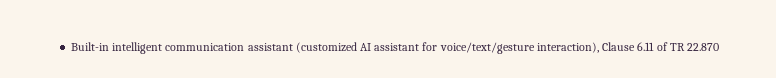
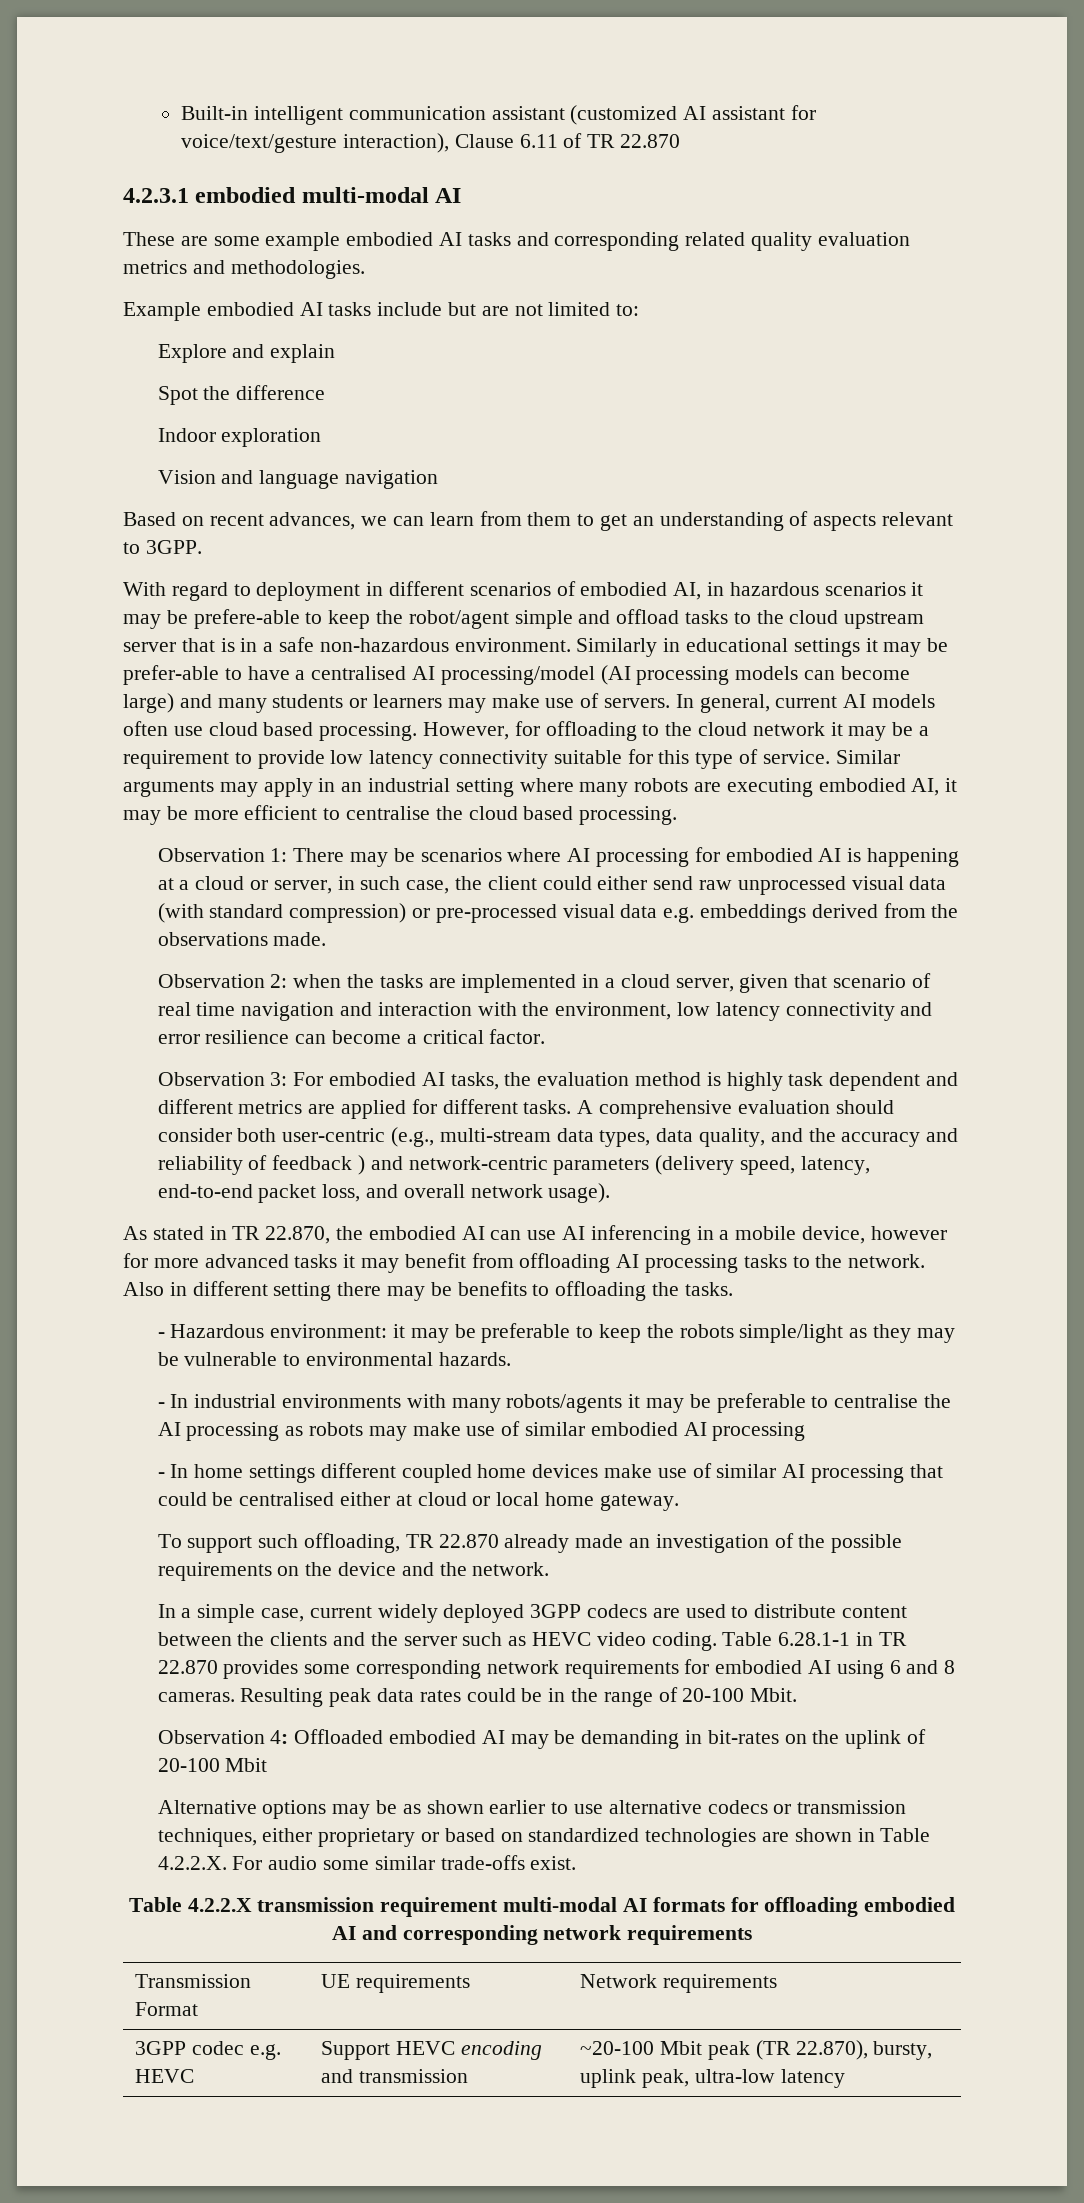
(720, 47) none -> [123,187,462,203] [123,232,910,251] [123,260,365,279] [123,302,640,321] [157,344,336,363] [157,385,326,405] [157,428,322,447] [157,470,438,489] [123,511,954,531] [123,540,202,554] [123,581,924,601] [123,609,925,629] [123,637,949,657] [123,665,910,685] [123,693,936,713] [123,721,930,741] [123,749,900,769] [123,778,958,797] [123,805,678,825] [157,847,960,867] [157,876,947,895] [157,903,959,923] [157,932,327,946] [157,973,931,993] [157,1002,933,1021] [157,1029,546,1044] [157,1072,959,1091] [157,1099,894,1119] [157,1127,959,1147] [157,1155,870,1175] [157,1183,611,1203] [123,1225,947,1245] [123,1253,926,1273] [123,1281,733,1301] [157,1323,955,1343] [157,1352,511,1366] [157,1393,952,1413] [157,1421,806,1441] [157,1463,943,1483] [157,1492,679,1511] [157,1533,903,1553] [157,1562,550,1581] [157,1604,908,1623] [157,1632,907,1651] [157,1659,956,1679] [157,1687,798,1707] [157,1729,927,1749] [157,1758,268,1772] [157,1800,907,1819] [157,1828,931,1847] [157,1855,577,1870] [128,1897,956,1917] [331,1925,753,1945] [135,1974,252,1988] [135,2002,199,2016] [321,1974,471,1993] [580,1974,778,1993] [135,2041,281,2060] [135,2069,195,2083] [321,2041,542,2060] [321,2069,469,2083] [580,2040,933,2060] [580,2069,845,2088] // 4.2.3.1 embodied multi-modal AI // These are some example embodied AI tasks and corresponding related quality evaluation metrics and methodologies. // Example embodied AI tasks include but are not limited to: // Explore and explain // Spot the difference // Indoor exploration // Vision and language navigation // Based on recent advances, we can learn from them to get an understanding of aspects relevant to 3GPP. // With regard to deployment in different scenarios of embodied AI, in hazardous scenarios it may be prefere-able to keep the robot/agent simple and offload tasks to the cloud upstream server that is in a safe non-hazardous environment. Similarly in educational settings it may be prefer-able to have a centralised AI processing/model (AI processing models can become large) and many students or learners may make use of servers. In general, current AI models often use cloud based processing. However, for offloading to the cloud network it may be a requirement to provide low latency connectivity suitable for this type of service. Similar arguments may apply in an industrial setting where many robots are executing embodied AI, it may be more efficient to centralise the cloud based processing. // Observation 1: There may be scenarios where AI processing for embodied AI is happening at a cloud or server, in such case, the client could either send raw unprocessed visual data (with standard compression) or pre-processed visual data e.g. embeddings derived from the observations made. // Observation 2: when the tasks are implemented in a cloud server, given that scenario of real time navigation and interaction with the environment, low latency connectivity and error resilience can become a critical factor. // Observation 3: For embodied AI tasks, the evaluation method is highly task dependent and different metrics are applied for different tasks. A comprehensive evaluation should consider both user-centric (e.g., multi-stream data types, data quality, and the accuracy and reliability of feedback ) and network-centric parameters (delivery speed, latency, end-to-end packet loss, and overall network usage). // As stated in TR 22.870, the embodied AI can use AI inferencing in a mobile device, however for more advanced tasks it may benefit from offloading AI processing tasks to the network. Also in different setting there may be benefits to offloading the tasks. // - Hazardous environment: it may be preferable to keep the robots simple/light as they may be vulnerable to environmental hazards. // - In industrial environments with many robots/agents it may be preferable to centralise the AI processing as robots may make use of similar embodied AI processing // - In home settings different coupled home devices make use of similar AI processing that could be centralised either at cloud or local home gateway. // To support such offloading, TR 22.870 already made an investigation of the possible requirements on the device and the network. // In a simple case, current widely deployed 3GPP codecs are used to distribute content between the clients and the server such as HEVC video coding. Table 6.28.1-1 in TR 22.870 provides some corresponding network requirements for embodied AI using 6 and 8 cameras. Resulting peak data rates could be in the range of 20-100 Mbit. // Observation 4: Offloaded embodied AI may be demanding in bit-rates on the uplink of 20-100 Mbit // Alternative options may be as shown earlier to use alternative codecs or transmission techniques, either proprietary or based on standardized technologies are shown in Table 4.2.2.X. For audio some similar trade-offs exist. // Table 4.2.2.X transmission requirement multi-modal AI formats for offloading embodied AI and corresponding network requirements // Transmission Format | UE requirements | Network requirements // 3GPP codec e.g. HEVC | Support HEVC encoding and transmission | ~20-100 Mbit peak (TR 22.870), bursty, uplink peak, ultra-low latency

